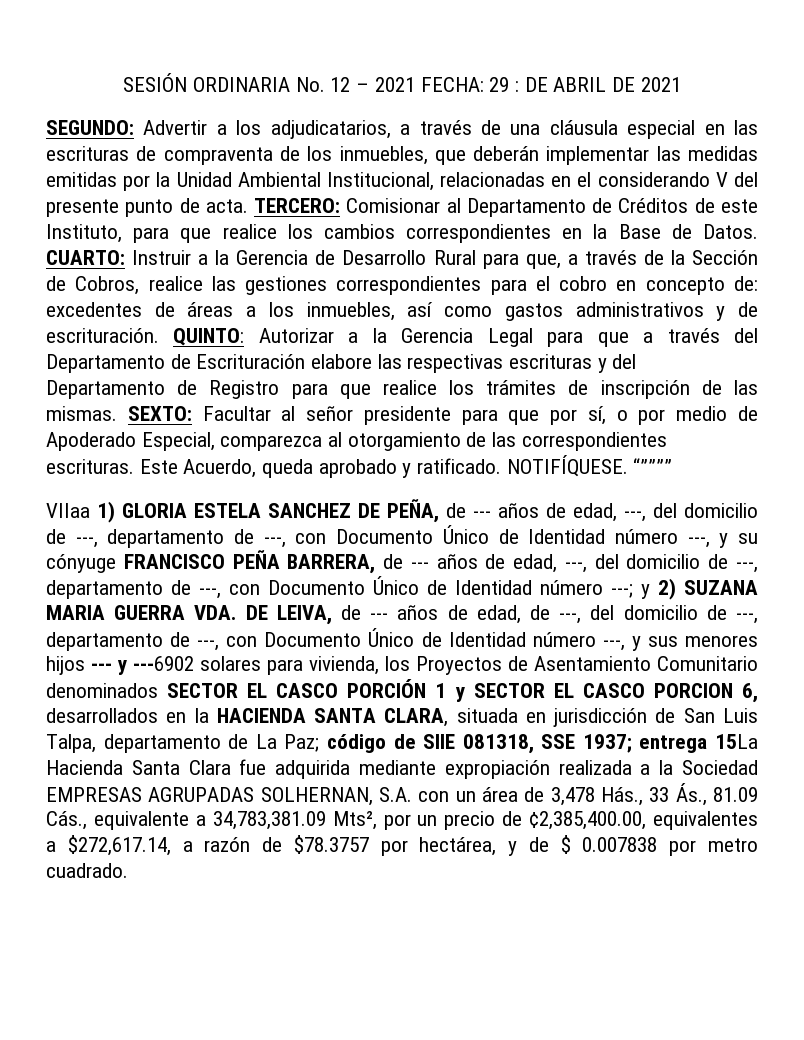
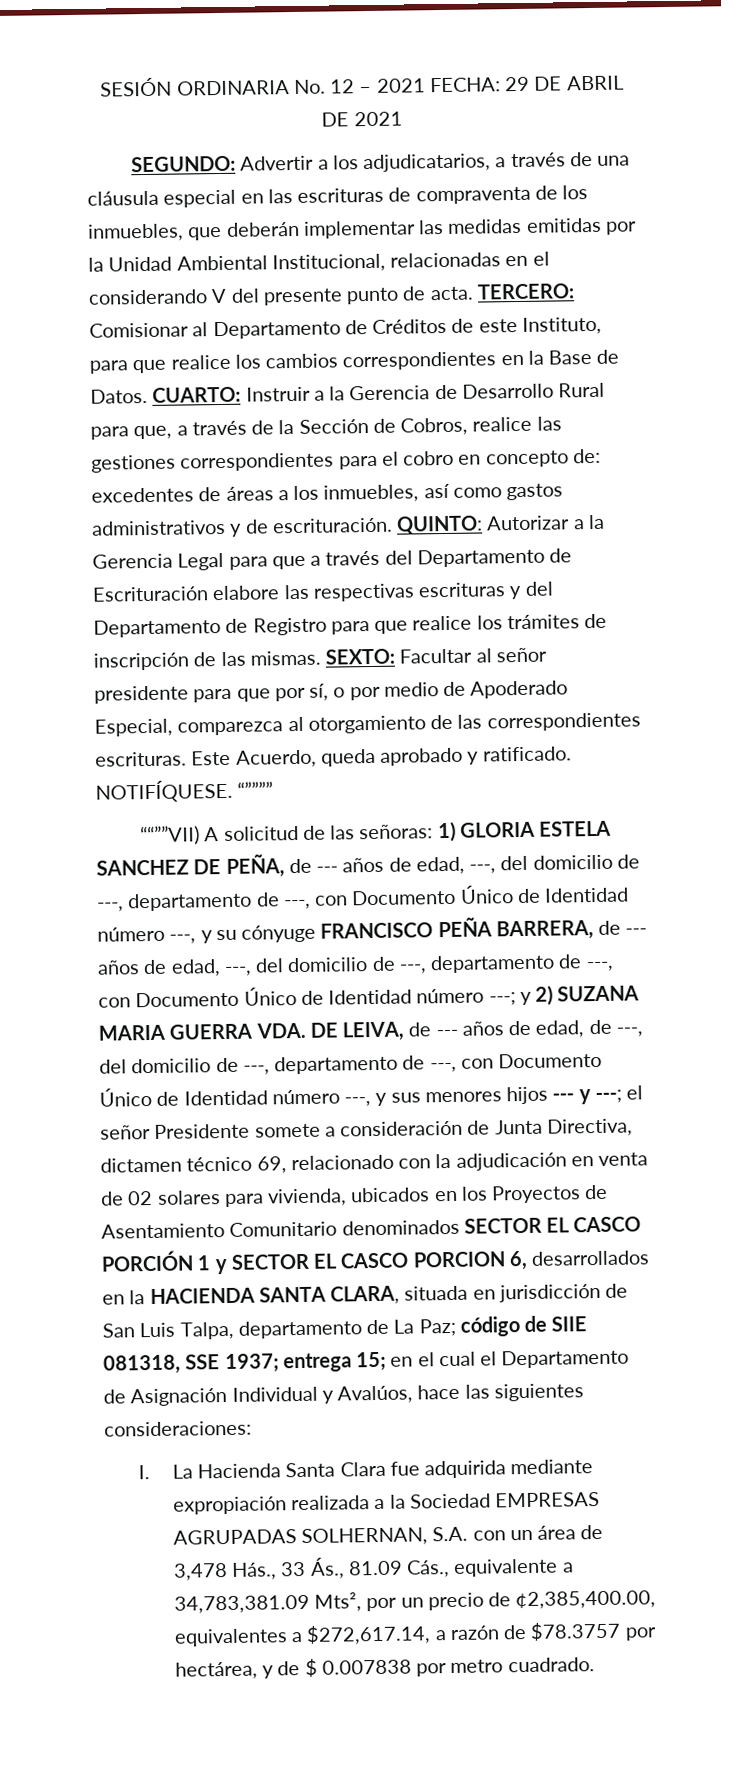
[514,81,519,92] : -> (531, 84) none
[46,503,90,518] VIIaa -> [139,824,434,846] ““””VII) A solicitud de las señoras:
[133,656,194,671] ---6902 -> [594,1085,644,1104] [100,1118,633,1140] [100,1152,649,1174] [100,1190,154,1206] ---; el señor Presidente somete a consideración de Junta Directiva, dictamen técnico 69, relacionado con la adjudicación en venta de 02
(379, 665) none -> [350,1187,458,1203] ubicados en
[715,734,759,749] 15La -> [356,1349,630,1372] [103,1383,584,1407] [104,1420,252,1437] [137,1464,193,1480] 15; en el cual el Departamento de Asignación Individual y Avalúos, hace las siguientes consideraciones: // I. La

